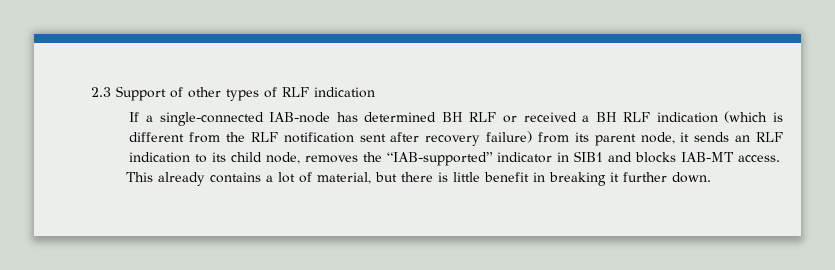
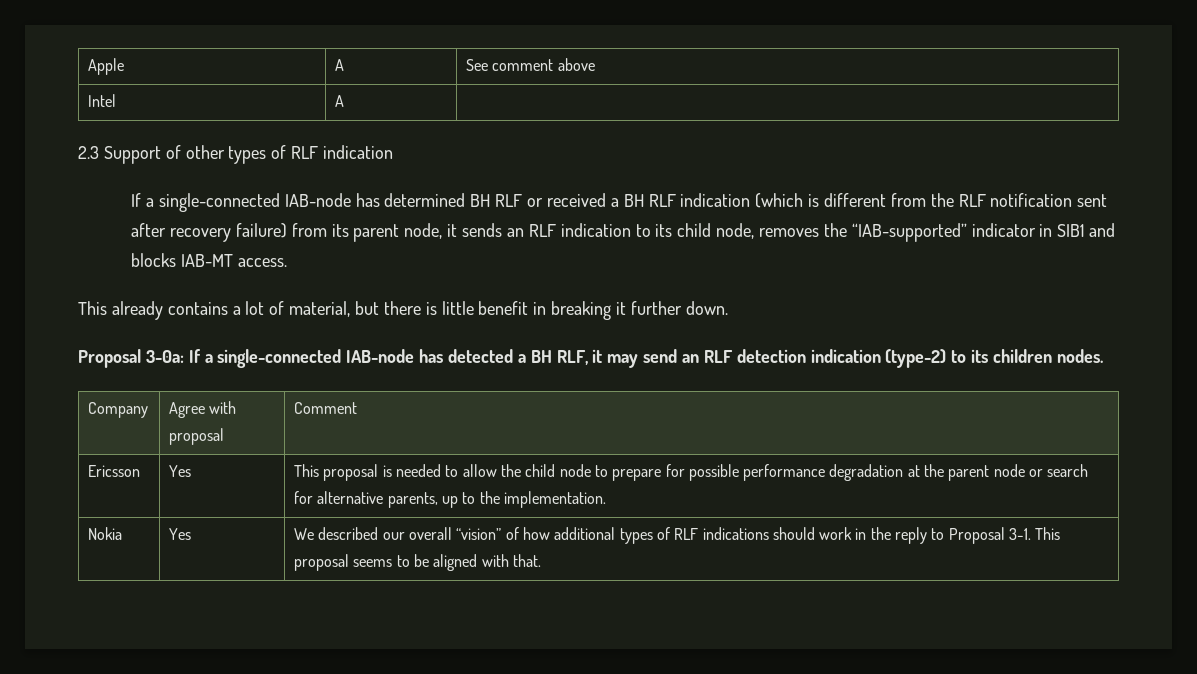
(91, 92) none -> [88,58,125,75] [335,59,345,71] [466,58,595,71] [88,94,117,107] [335,95,345,107] Apple | A | See comment above // Intel | A | //
(711, 177) none -> [78,349,1103,368] [88,402,149,418] [169,401,237,418] [169,428,225,445] [294,402,358,414] [88,465,141,477] [169,465,192,477] [294,464,1089,481] [294,491,606,508] [88,527,123,540] [169,528,192,540] [294,527,1061,544] [294,554,541,571] // Proposal 3-0a: If a single-connected IAB-node has detected a BH RLF, it may send an RLF detection indication (type-2) to its children nodes. // Company | Agree with proposal | Comment // Ericsson | Yes | This proposal is needed to allow the child node to prepare for possible performance degradation at the parent node or search for alternative parents, up to the implementation. // Nokia | Yes | We described our overall “vision” of how additional types of RLF indications should work in the reply to Proposal 3-1. This proposal seems to be aligned with that.

